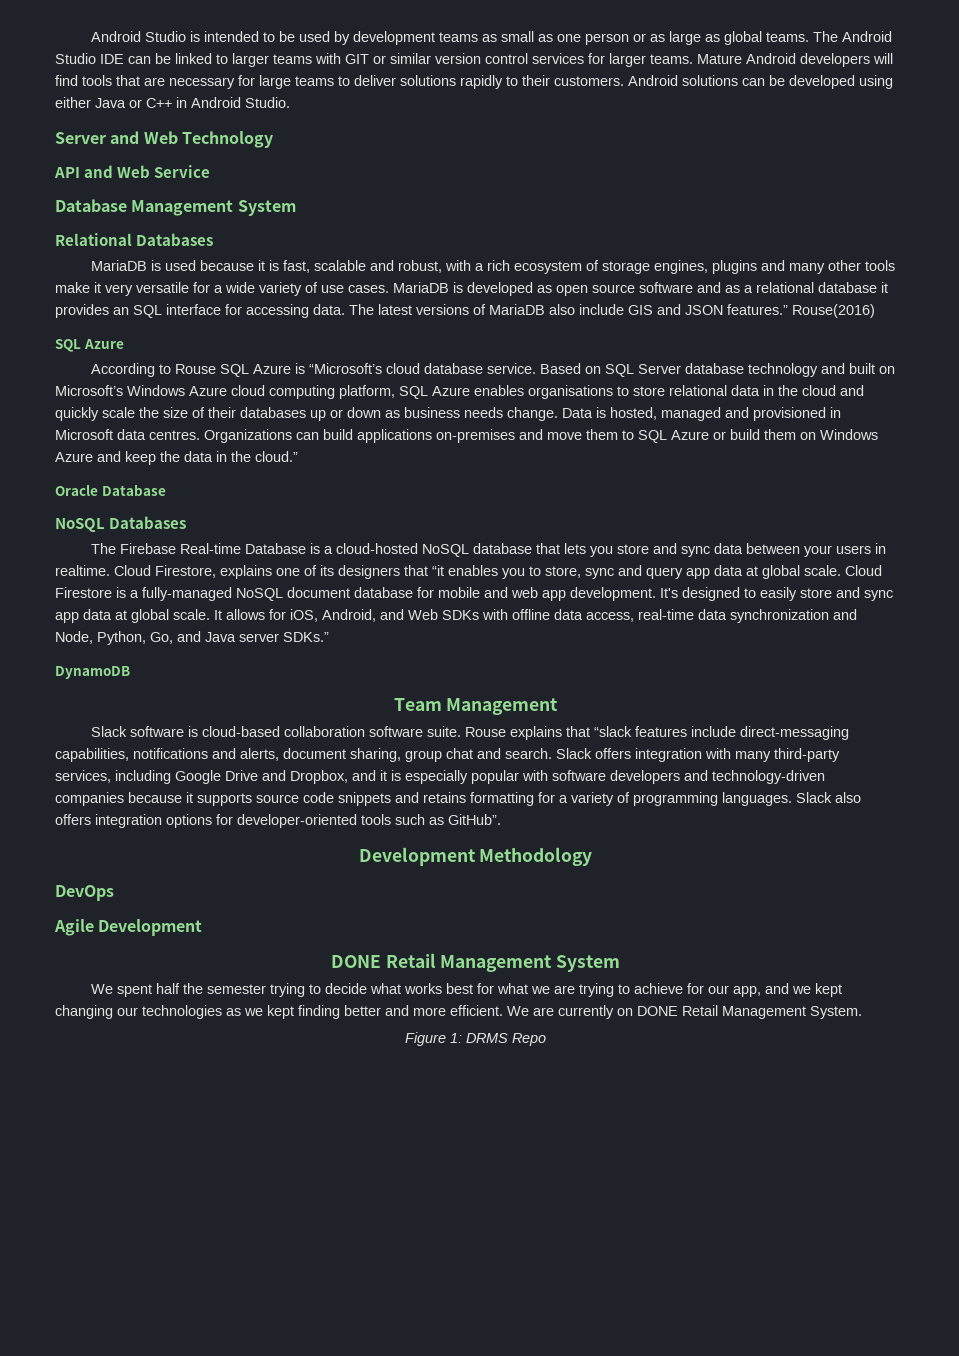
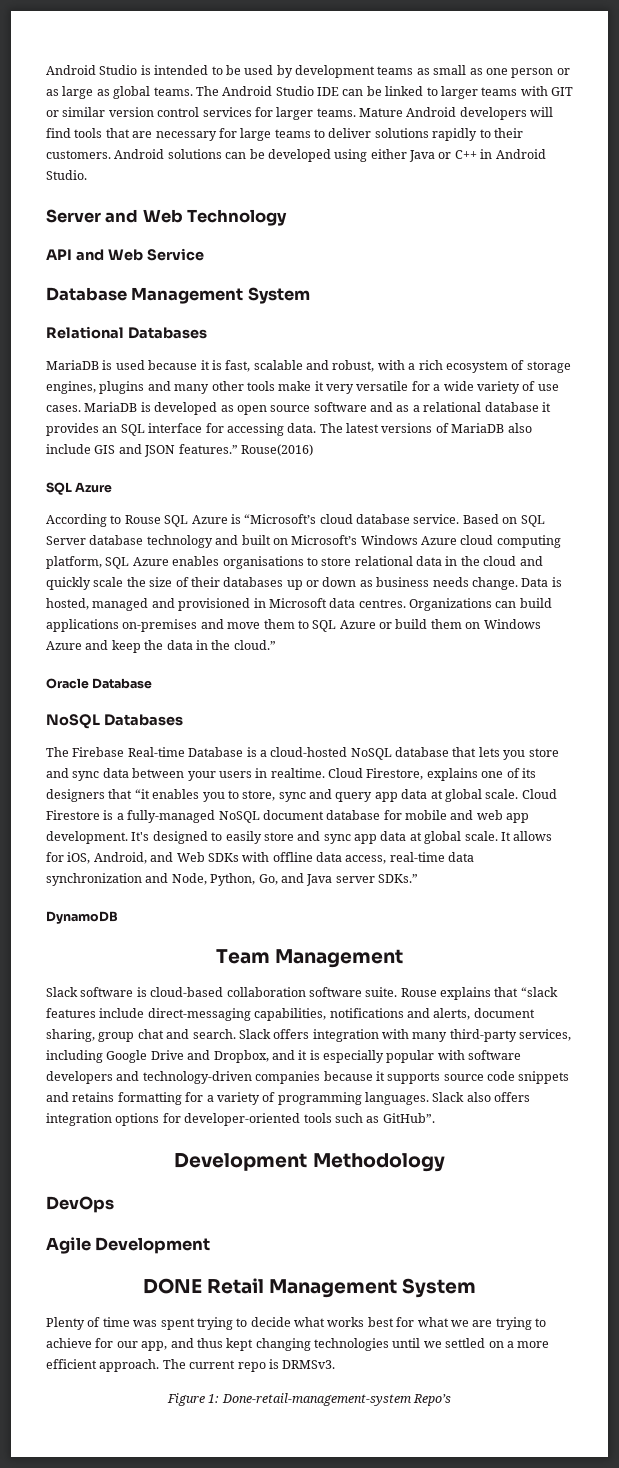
[91,983,267,997] We spent half the semester -> [46,1317,195,1330] Plenty of time was spent
[792,986,812,994] we -> [196,1338,223,1348] thus
[117,1005,862,1019] our technologies as we kept finding better and more efficient. We are currently on DONE Retail Management System. -> [314,1338,550,1351] [46,1359,336,1372] technologies until we settled on a more efficient approach. The current repo is DRMSv3.
[466,1033,546,1046] DRMS Repo -> [221,1393,452,1406] Done-retail-management-system Repo’s

